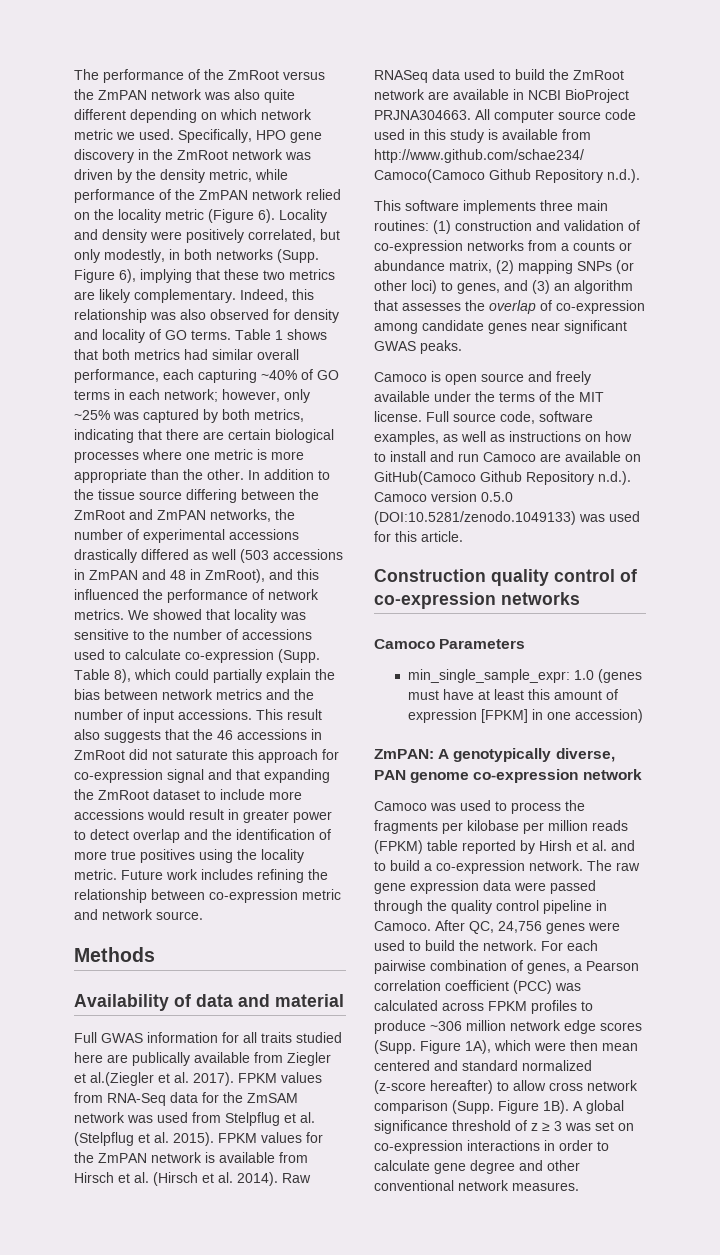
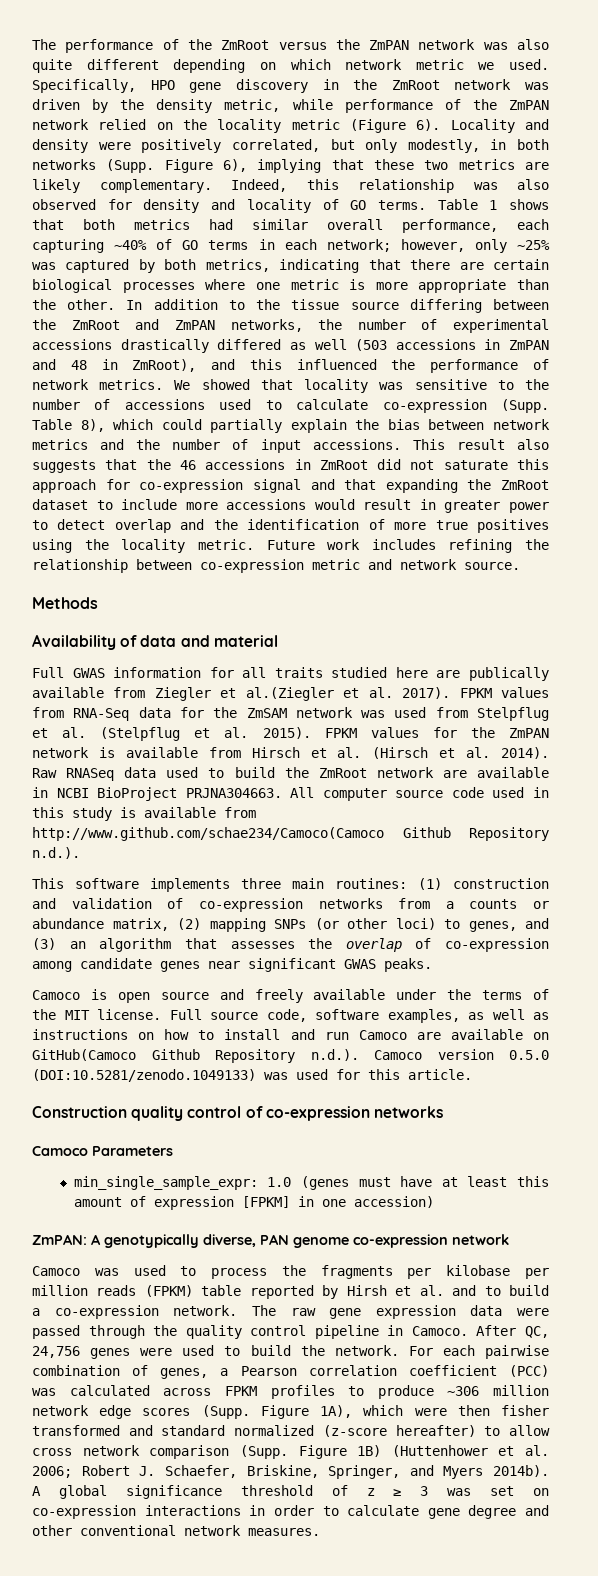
[602,1043,638,1051] [374,1060,430,1071] mean centered -> [501,1405,549,1416] [32,1425,120,1436] fisher transformed
[543,1100,569,1114] 1B). -> [357,1445,549,1457] [32,1465,549,1479] 1B) (Huttenhower et al. 2006; Robert J. Schaefer, Briskine, Springer, and Myers 2014b).

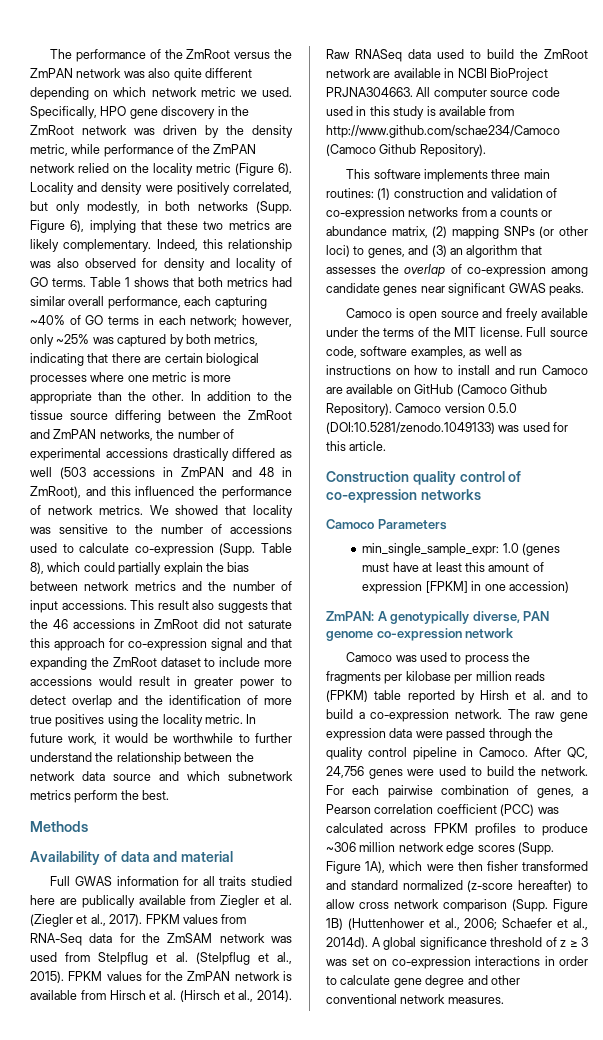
[266,539,549,553] [32,559,520,573] Future work includes refining the relationship between co-expression metric and network source. -> [246,714,257,724] [30,733,292,745] [30,752,254,765] [30,771,293,781] [30,790,170,803] In future work, it would be worthwhile to further understand the relationship between the network data source and which subnetwork metrics perform the best.
[245,687,393,701] al.(Ziegler et al. -> [280,895,292,905] [30,914,106,927] al. (Ziegler et al.,
[224,727,249,738] al. -> [277,952,292,964] al.,
[466,747,491,758] al. -> [238,990,254,1002] al.,
[32,827,549,841] [32,847,80,859] http://www.github.com/schae234/Camoco(Camoco Github Repository n.d.). -> [326,125,560,138] [326,144,486,157] http://www.github.com/schae234/Camoco (Camoco Github Repository).
[32,1049,359,1063] GitHub(Camoco Github Repository n.d.). -> [414,384,547,396] [326,403,392,416] GitHub (Camoco Github Repository).
[525,1445,549,1456] [32,1465,549,1479] al. 2006; Robert J. Schaefer, Briskine, Springer, and Myers 2014b). -> [444,918,588,930] [326,937,368,949] al., 2006; Schaefer et al., 2014d).

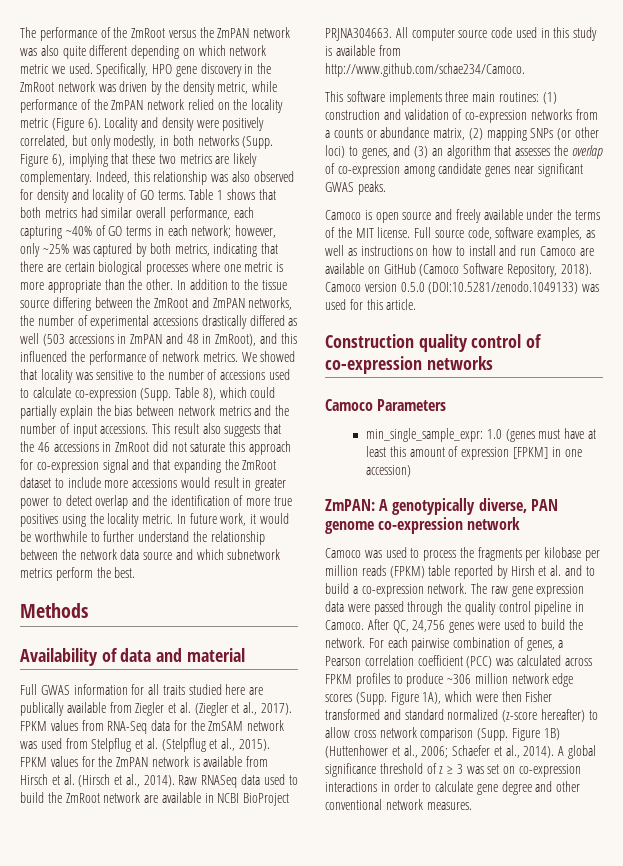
[326,125,560,138] [326,144,486,157] http://www.github.com/schae234/Camoco (Camoco Github Repository). -> [325,63,525,77] http://www.github.com/schae234/Camoco.
[509,384,547,394] [326,403,392,416] Github Repository). -> [463,263,592,277] Software Repository, 2018).
[486,861,518,871] fisher -> [525,691,553,702] Fisher
[326,937,368,949] 2014d). -> [523,746,555,758] 2014).

